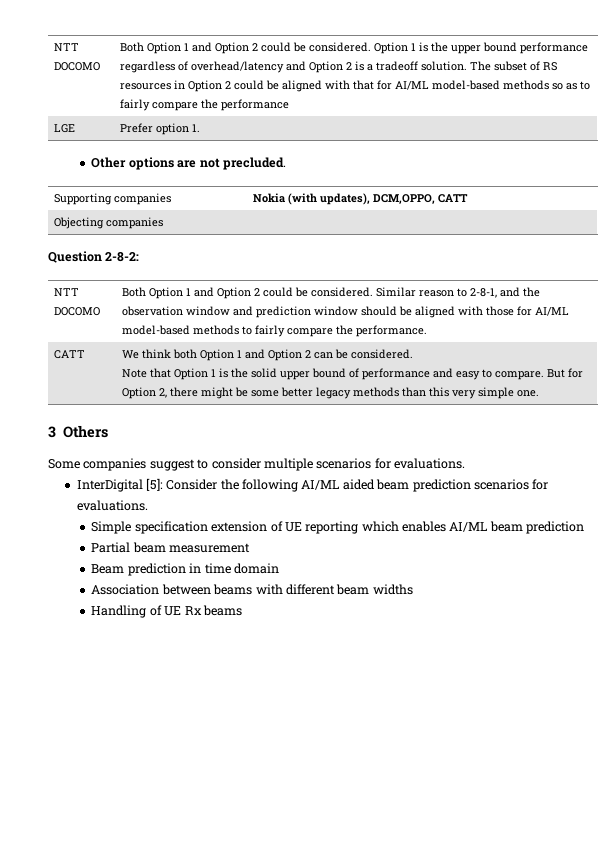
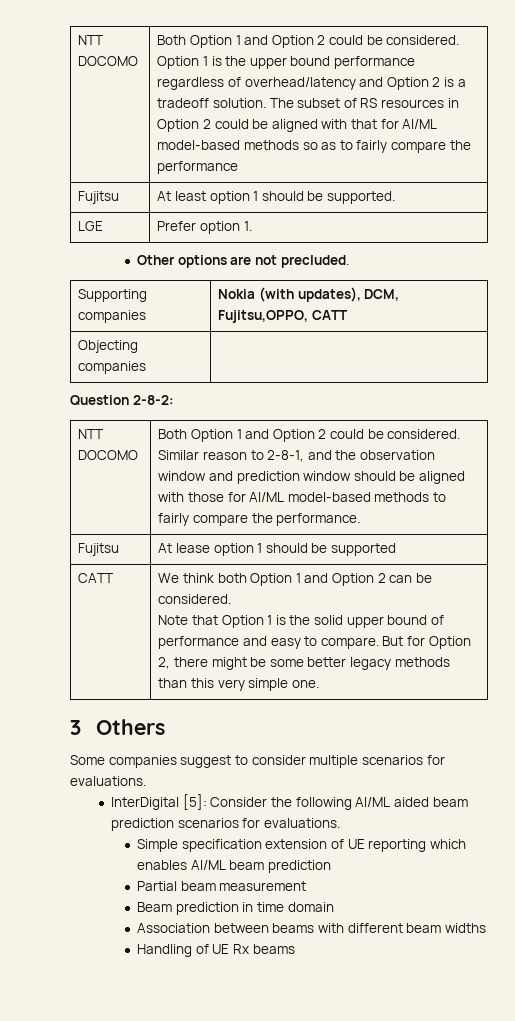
(290, 105) none -> [78,191,120,204] [157,191,396,204] // Fujitsu | At least option 1 should be supported.
[373,194,436,204] DCM,OPPO, -> [364,289,400,301] [218,310,309,323] DCM, Fujitsu,OPPO,
(428, 331) none -> [78,543,120,556] [158,543,397,556] // Fujitsu | At lease option 1 should be supported

